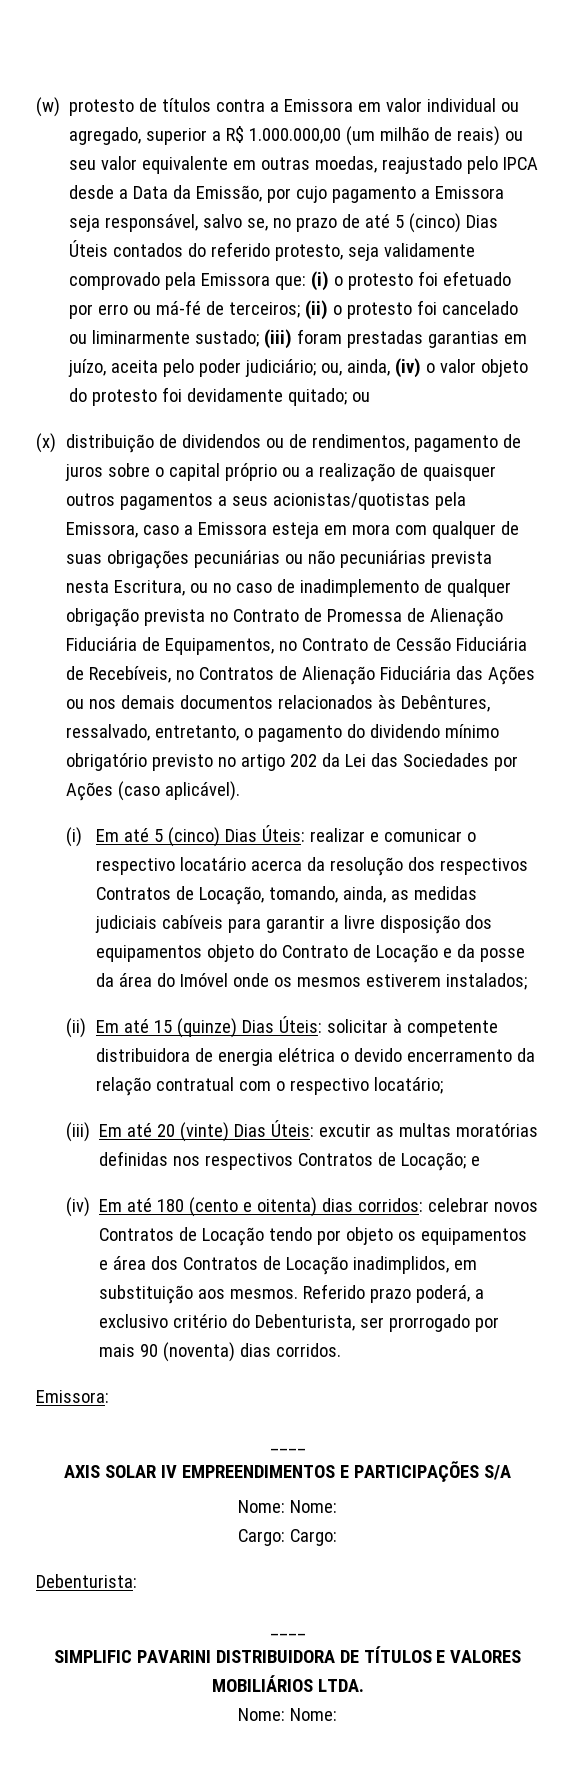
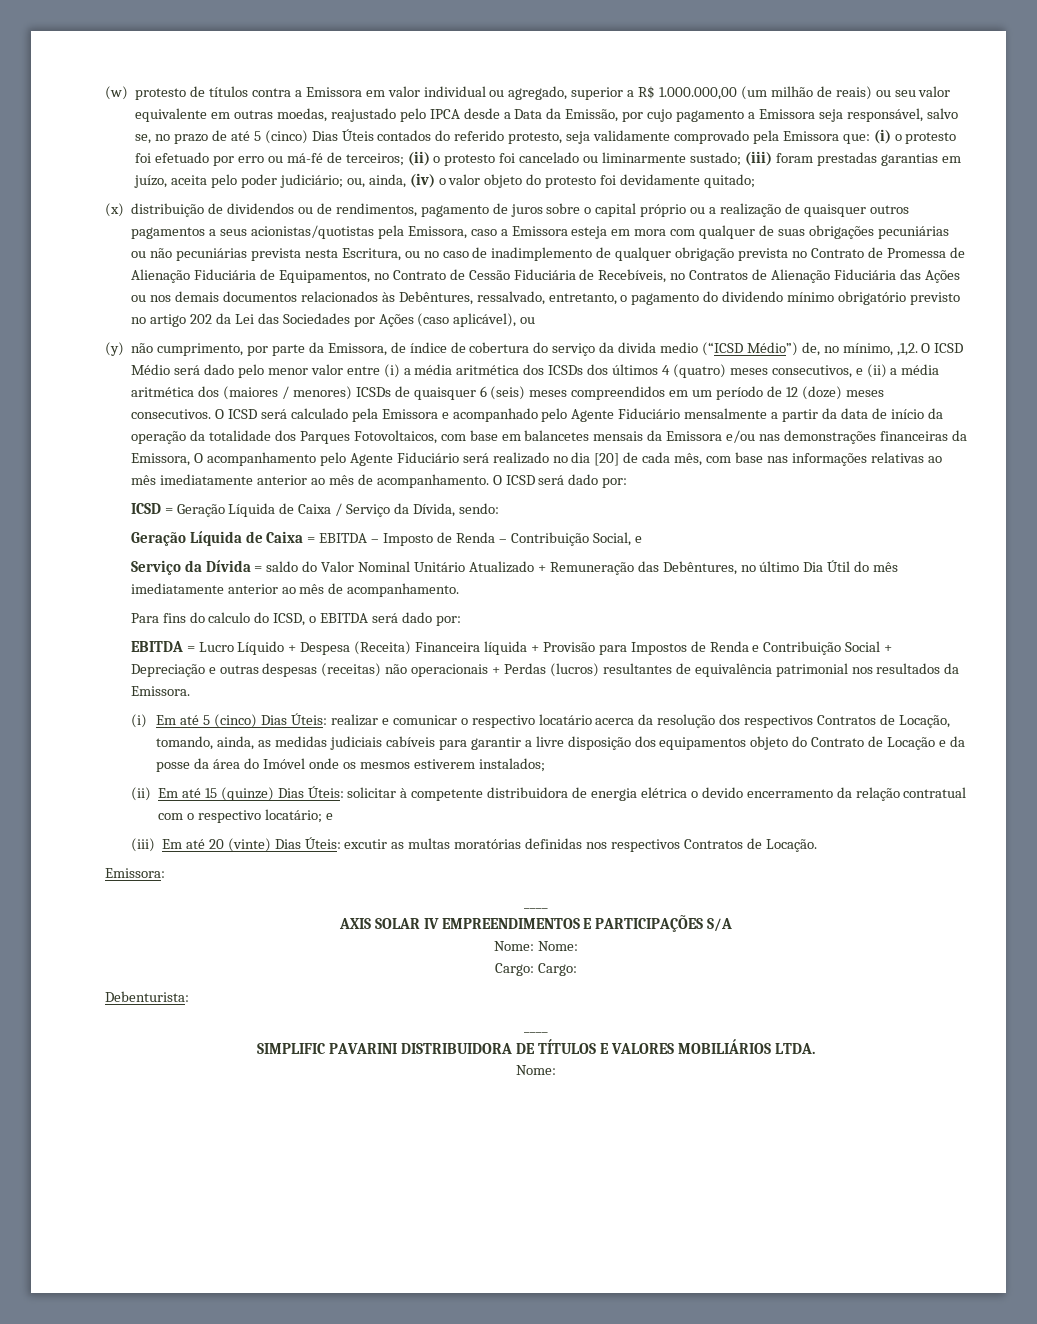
[352,392,371,402] ou -> (755, 181) none
[165,781,241,801] aplicável). -> [453,313,536,327] [105,342,964,356] [131,364,940,378] [131,386,884,400] [131,408,943,422] [131,430,967,444] [131,452,942,466] [131,474,628,488] [130,503,499,517] [130,531,642,546] [130,560,899,575] [130,583,460,597] [130,612,461,626] [130,641,893,655] [130,663,960,677] [130,686,190,696] aplicável), ou // (y) não cumprimento, por parte da Emissora, de índice de cobertura do serviço da divida medio (“ICSD Médio”) de, no mínimo, ,1,2. O ICSD Médio será dado pelo menor valor entre (i) a média aritmética dos ICSDs dos últimos 4 (quatro) meses consecutivos, e (ii) a média aritmética dos (maiores / menores) ICSDs de quaisquer 6 (seis) meses compreendidos em um período de 12 (doze) meses consecutivos. O ICSD será calculado pela Emissora e acompanhado pelo Agente Fiduciário mensalmente a partir da data de início da operação da totalidade dos Parques Fotovoltaicos, com base em balancetes mensais da Emissora e/ou nas demonstrações financeiras da Emissora, O acompanhamento pelo Agente Fiduciário será realizado no dia [20] de cada mês, com base nas informações relativas ao mês imediatamente anterior ao mês de acompanhamento. O ICSD será dado por: // ICSD = Geração Líquida de Caixa / Serviço da Dívida, sendo: // Geração Líquida de Caixa = EBITDA – Imposto de Renda – Contribuição Social, e // Serviço da Dívida = saldo do Valor Nominal Unitário Atualizado + Remuneração das Debêntures, no último Dia Útil do mês imediatamente anterior ao mês de acompanhamento. // Para fins do calculo do ICSD, o EBITDA será dado por: // EBITDA = Lucro Líquido + Despesa (Receita) Financeira líquida + Provisão para Impostos de Renda e Contribuição Social + Depreciação e outras despesas (receitas) não operacionais + Perdas (lucros) resultantes de equivalência patrimonial nos resultados da Emissora.
(444, 1085) none -> [325,813,333,820] e
[401,1152,481,1171] [66,1197,539,1217] [99,1227,528,1246] [99,1256,478,1275] [99,1284,485,1304] [99,1314,500,1332] [99,1342,342,1362] Locação; e // (iv) Em até 180 (cento e oitenta) dias corridos: celebrar novos Contratos de Locação tendo por objeto os equipamentos e área dos Contratos de Locação inadimplidos, em substituição aos mesmos. Referido prazo poderá, a exclusivo critério do Debenturista, ser prorrogado por mais 90 (noventa) dias corridos. -> [765,839,817,852] Locação.
[289,1708,337,1721] Nome: -> (556, 1070) none

